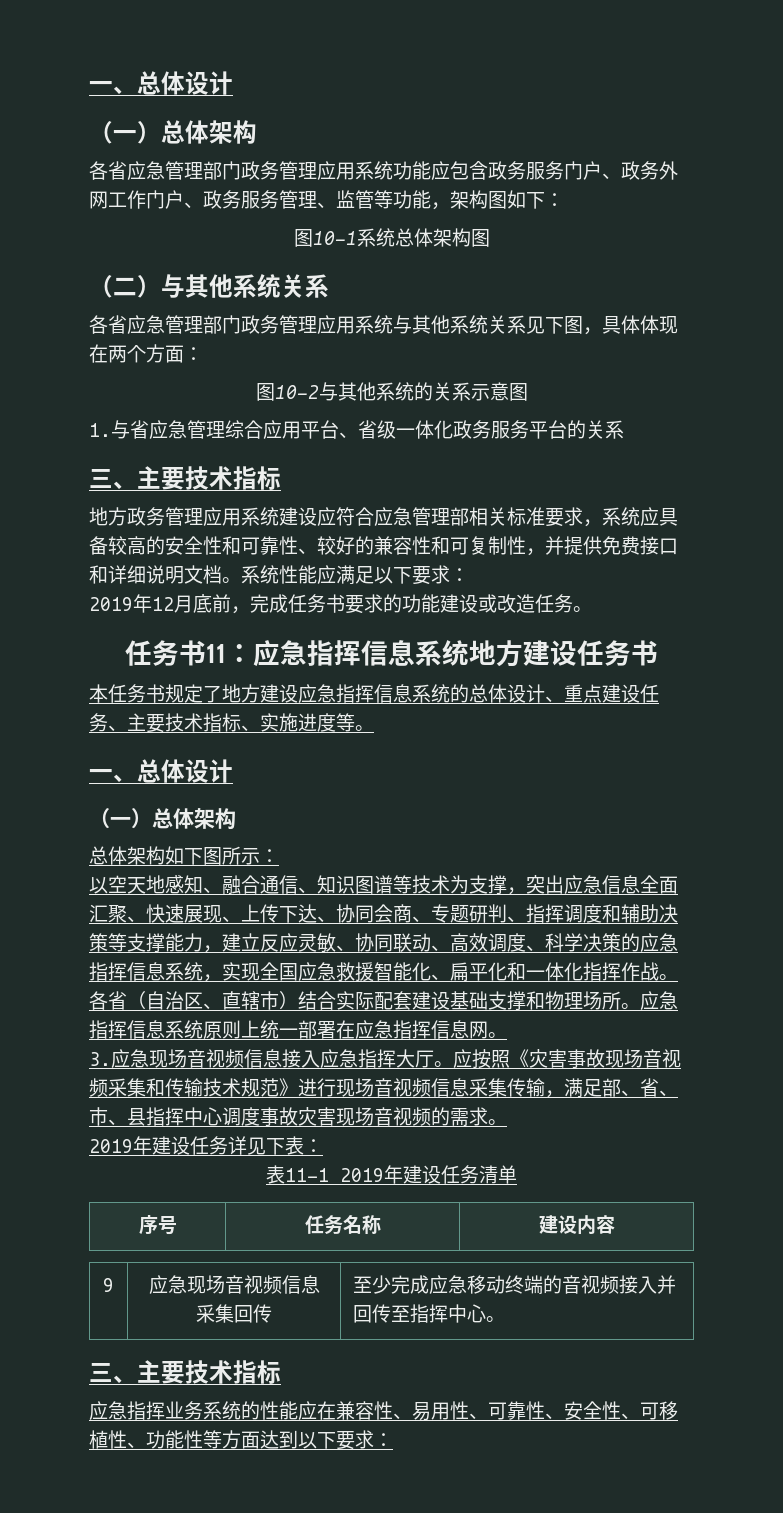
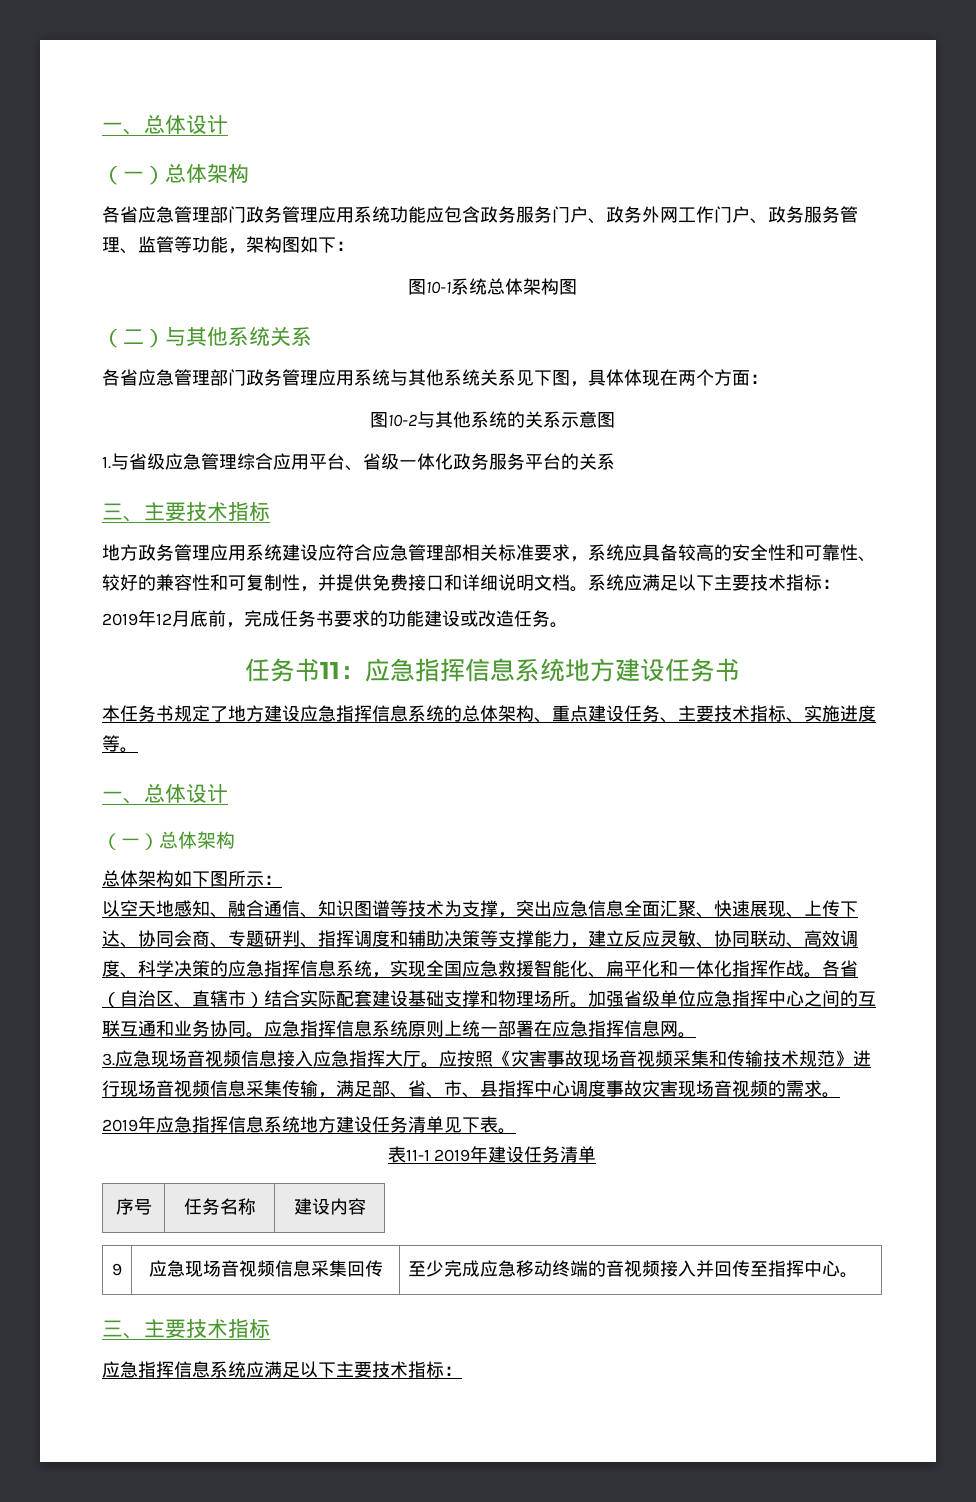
(149, 429) none -> [147,453,165,470] 级
[279,565,450,585] 性能应满足以下要求 -> [624,574,822,591] 应满足以下主要技术指标
[507,684,545,703] 设计 -> [498,705,534,722] 架构
(640, 1006) none -> [588,990,876,1007] [102,1020,264,1038] 加强省级单位应急指挥中心之间的互联互通和业务协同。
[152,1136,323,1155] 建设任务详见下表： -> [156,1116,516,1134] 应急指挥信息系统地方建设任务清单见下表。
[165,1401,678,1421] [89,1430,374,1450] 业务系统的性能应在兼容性、易用性、可靠性、安全性、可移植性、功能性等方面达到以下要求 -> [174,1361,444,1378] 信息系统应满足以下主要技术指标

